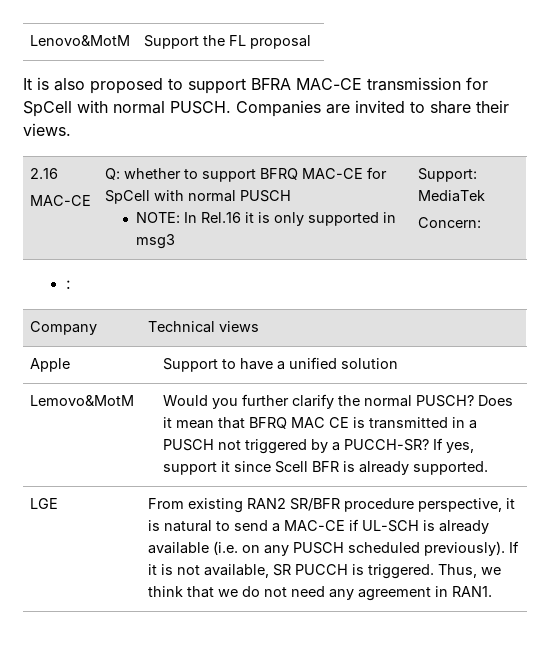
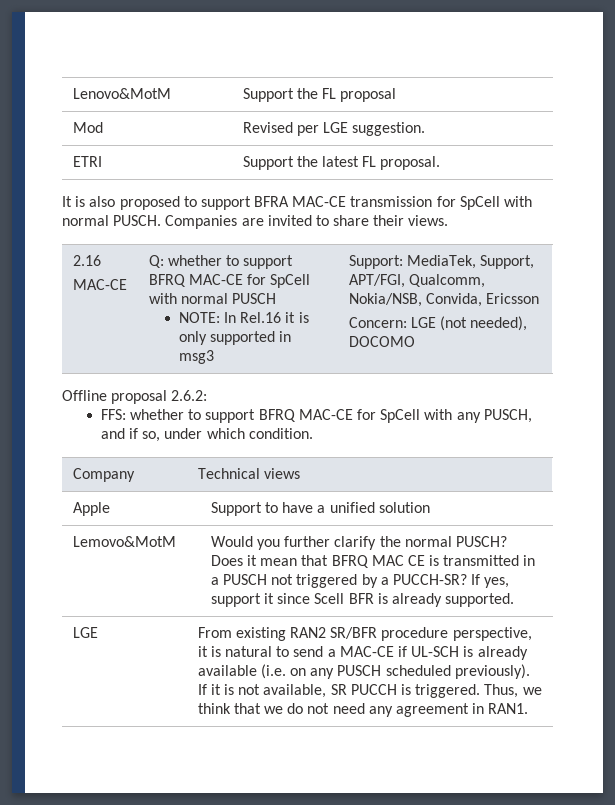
(311, 42) none -> [72,122,103,133] [242,122,426,136] [72,156,102,167] [242,156,441,170] // Mod | Revised per LGE suggestion. // ETRI | Support the latest FL proposal.
[417,190,485,202] [417,217,481,228] [65,280,71,289] MediaTek // Concern: // : -> [406,255,535,269] [348,274,485,288] [348,293,540,307] [348,316,528,331] [348,336,415,347] [62,390,208,404] [100,409,532,423] [100,428,313,442] MediaTek, Support, APT/FGI, Qualcomm, Nokia/NSB, Convida, Ericsson // Concern: LGE (not needed), DOCOMO // Offline proposal 2.6.2: // FFS: whether to support BFRQ MAC-CE for SpCell with any PUSCH, and if so, under which condition.

